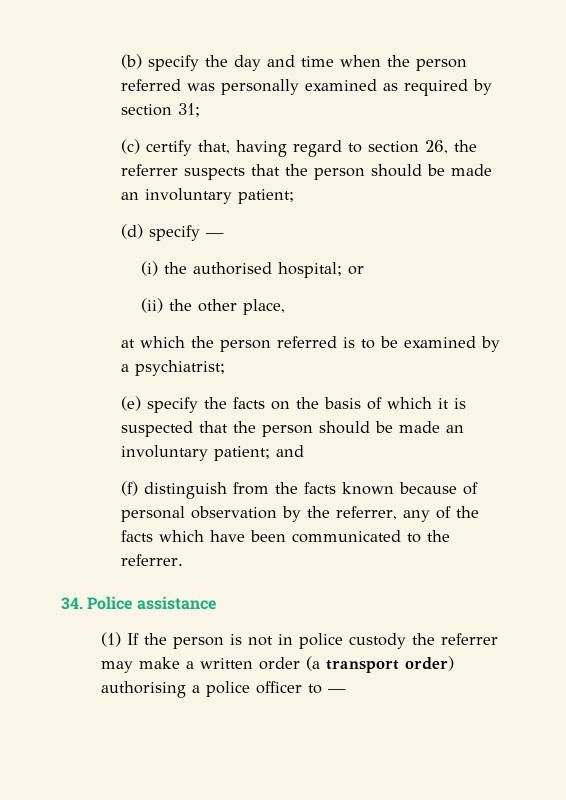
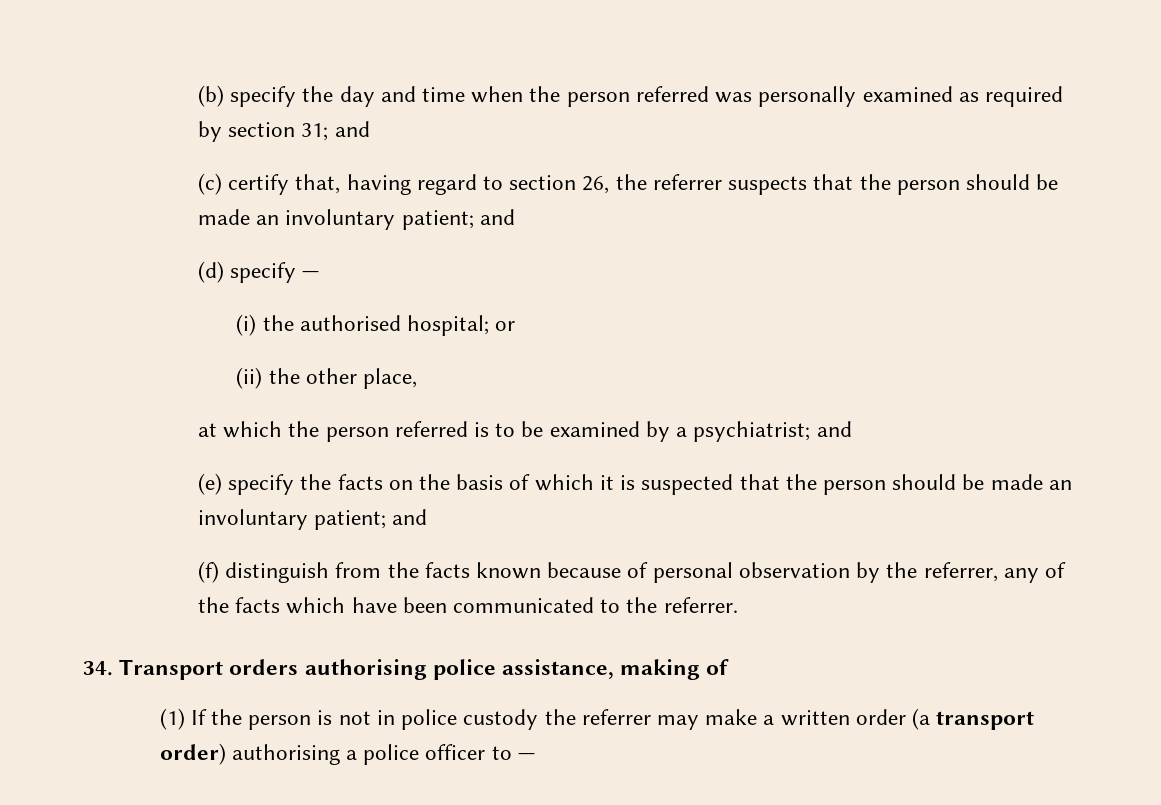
(201, 110) none -> [334,121,370,137] and
(295, 196) none -> [479,209,515,225] and
(226, 368) none -> [816,421,852,437] and
[87,596,216,610] Police assistance -> [119,659,730,680] Transport orders authorising police assistance, making of

